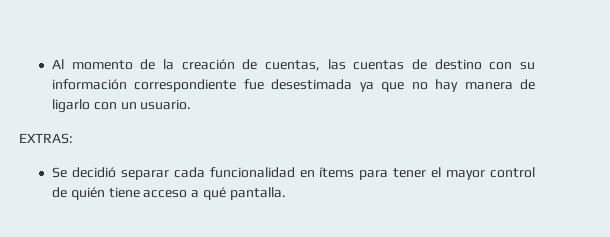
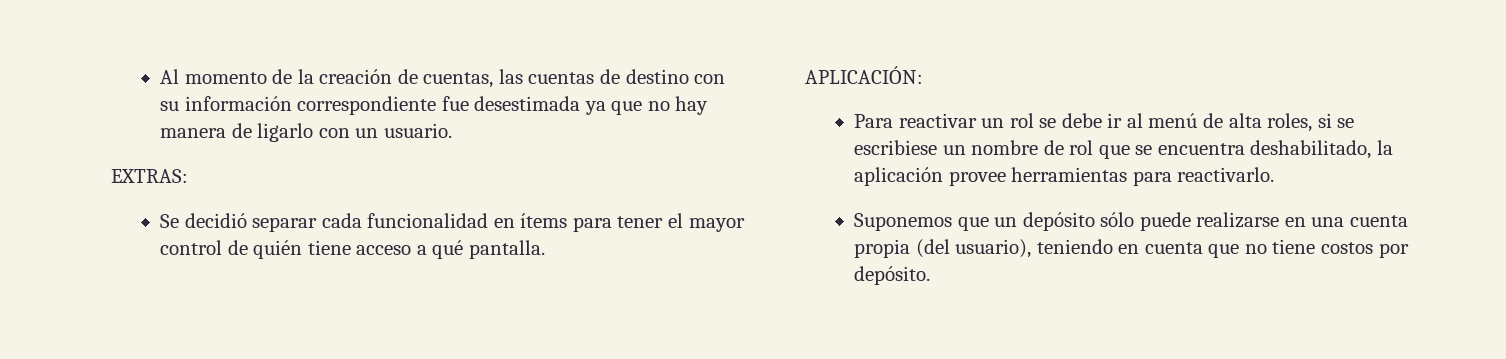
(286, 193) none -> [805,66,923,84] [854,113,1355,132] [854,140,1394,159] [854,167,1275,186] [854,212,1409,231] [854,239,1409,258] [854,266,931,285] // APLICACIÓN: // Para reactivar un rol se debe ir al menú de alta roles, si se escribiese un nombre de rol que se encuentra deshabilitado, la aplicación provee herramientas para reactivarlo. // Suponemos que un depósito sólo puede realizarse en una cuenta propia (del usuario), teniendo en cuenta que no tiene costos por depósito.

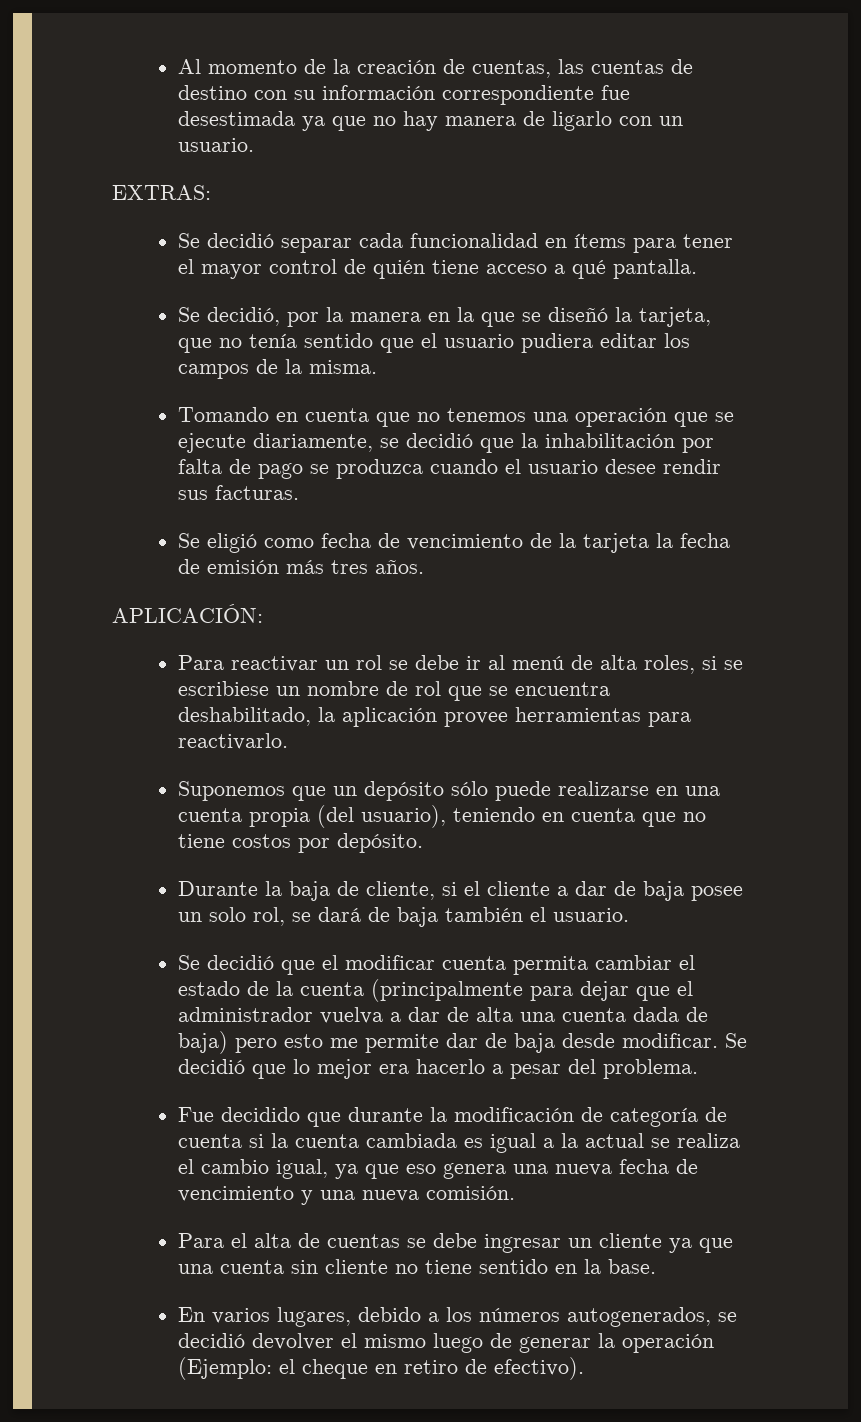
(545, 249) none -> [178,307,712,327] [178,333,691,353] [178,359,378,379] [178,407,735,427] [178,433,715,453] [178,459,722,479] [178,485,300,500] [178,533,731,553] [178,559,425,574] // Se decidió, por la manera en la que se diseñó la tarjeta, que no tenía sentido que el usuario pudiera editar los campos de la misma. // Tomando en cuenta que no tenemos una operación que se ejecute diariamente, se decidió que la inhabilitación por falta de pago se produzca cuando el usuario desee rendir sus facturas. // Se eligió como fecha de vencimiento de la tarjeta la fecha de emisión más tres años.
(931, 275) none -> [178,881,744,901] [178,907,630,927] [178,955,696,975] [178,979,694,1002] [178,1007,709,1024] [178,1031,748,1054] [178,1059,699,1079] [178,1107,728,1127] [178,1133,741,1153] [178,1159,699,1179] [178,1186,516,1205] [178,1233,734,1253] [178,1259,657,1274] [178,1307,738,1327] [178,1333,715,1353] [178,1357,585,1380] // Durante la baja de cliente, si el cliente a dar de baja posee un solo rol, se dará de baja también el usuario. // Se decidió que el modificar cuenta permita cambiar el estado de la cuenta (principalmente para dejar que el administrador vuelva a dar de alta una cuenta dada de baja) pero esto me permite dar de baja desde modificar. Se decidió que lo mejor era hacerlo a pesar del problema. // Fue decidido que durante la modificación de categoría de cuenta si la cuenta cambiada es igual a la actual se realiza el cambio igual, ya que eso genera una nueva fecha de vencimiento y una nueva comisión. // Para el alta de cuentas se debe ingresar un cliente ya que una cuenta sin cliente no tiene sentido en la base. // En varios lugares, debido a los números autogenerados, se decidió devolver el mismo luego de generar la operación (Ejemplo: el cheque en retiro de efectivo).

